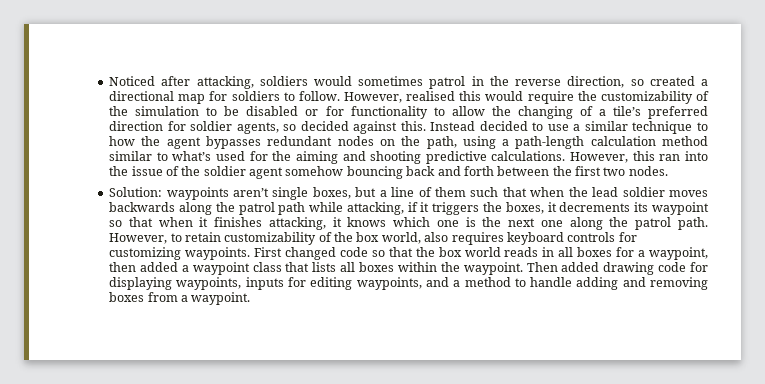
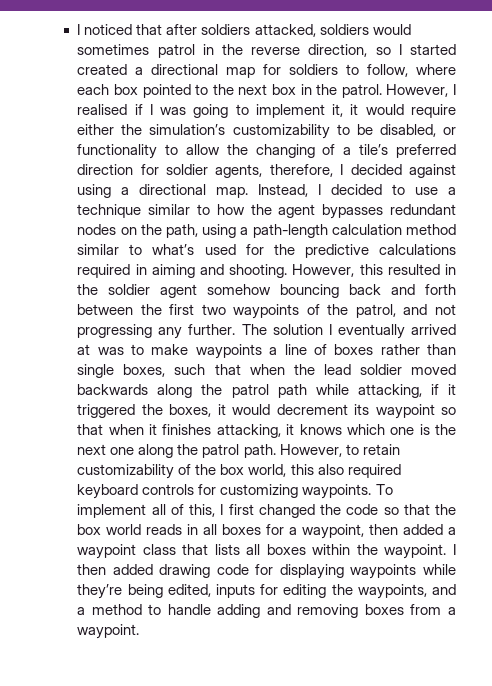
[109,76,254,89] Noticed after attacking, -> [77,24,316,37] I noticed that after soldiers attacked,
(644, 82) none -> [398,44,457,55] I started
[298,91,709,104] [109,106,344,116] follow. However, realised this would require the customizability of the simulation to be disabled or for -> [367,64,457,77] [77,84,457,98] [77,104,456,118] [77,124,456,139] follow, where each box pointed to the next box in the patrol. However, I realised if I was going to implement it, it would require either the simulation’s customizability to be disabled, or
[283,121,476,134] so decided against this. Instead -> [269,164,456,178] [77,184,322,198] therefore, I decided against using a directional map. Instead, I
[584,121,693,134] similar technique -> [77,204,191,218] technique similar
[295,151,708,164] [109,166,179,176] aiming and shooting predictive calculations. However, this ran into the issue of -> [304,244,457,258] [77,264,457,278] predictive calculations required in aiming and shooting. However, this resulted in
[628,166,668,176] [109,187,467,200] nodes. // Solution: waypoints aren’t single boxes, but a line of them -> [233,304,456,319] [77,324,457,339] [77,344,456,359] [77,364,166,378] waypoints of the patrol, and not progressing any further. The solution I eventually arrived at was to make waypoints a line of boxes rather than single boxes,
[668,190,708,197] moves -> [411,364,457,375] moved
[432,202,480,215] triggers -> [77,404,136,418] triggered
[559,202,631,212] decrements -> [232,404,348,415] would decrement
[424,232,504,245] also requires -> [290,464,401,478] this also required
[254,247,336,260] First changed -> [375,484,393,495] [77,504,342,518] To implement all of this, I first changed the
[526,262,558,272] Then -> [452,544,456,555] [77,564,107,575] I then
[176,277,242,290] waypoints, -> [350,564,457,579] [77,584,211,599] waypoints while they’re being edited,
(353, 283) none -> [331,584,353,595] the

